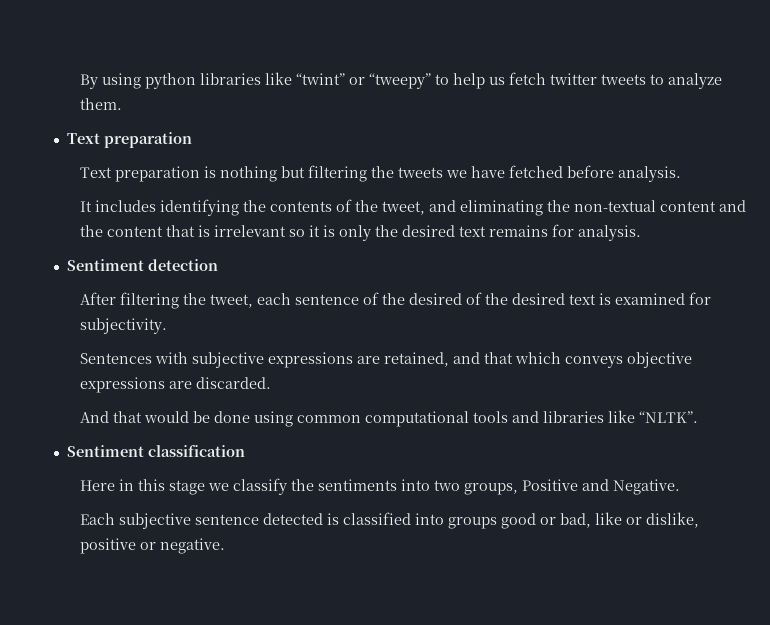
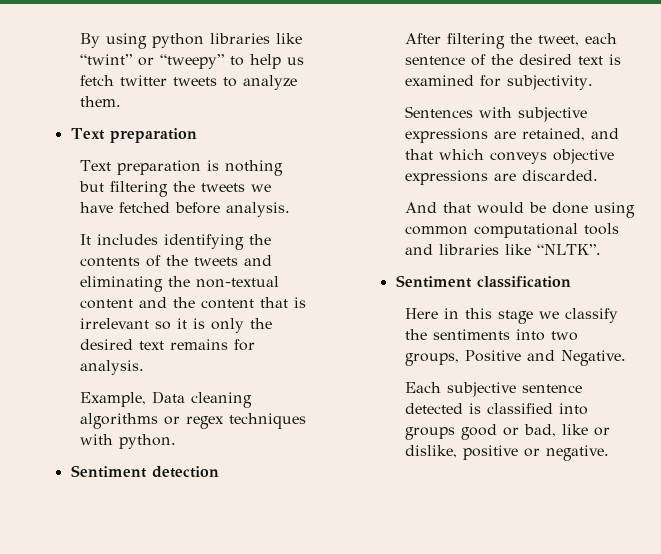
[381,201,425,215] tweet, -> [194,257,239,266] tweets
(641, 233) none -> [80,391,253,408] [80,413,307,429] [80,434,177,449] // Example, Data cleaning algorithms or regex techniques with python.
[465,292,565,305] of the desired -> (573, 59) none

